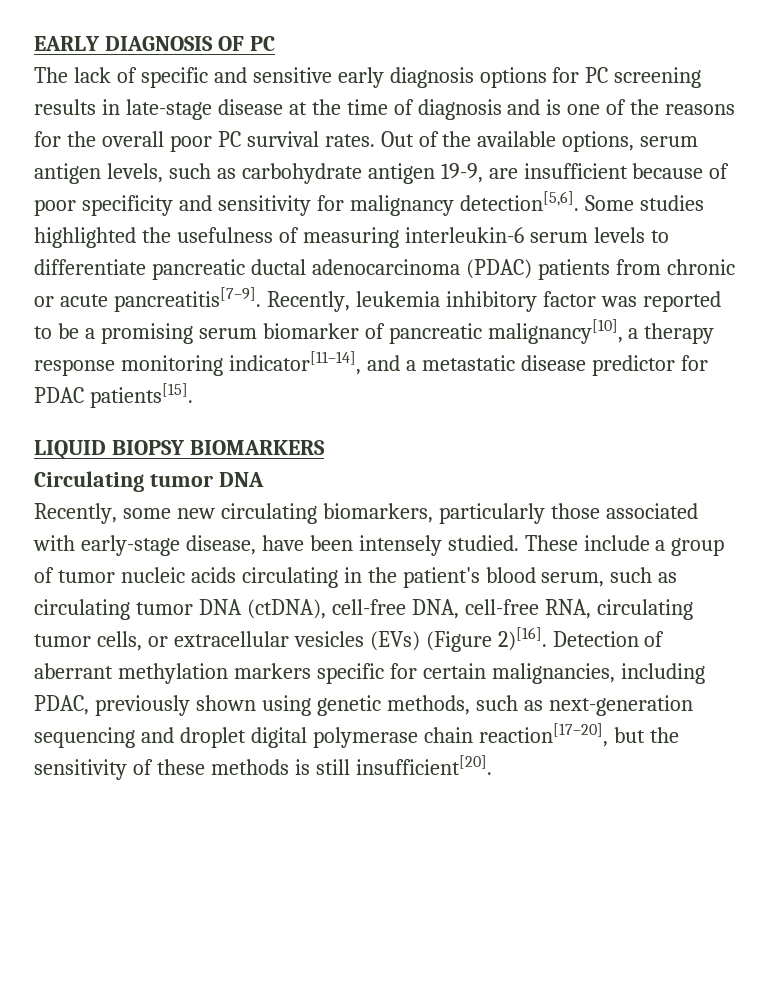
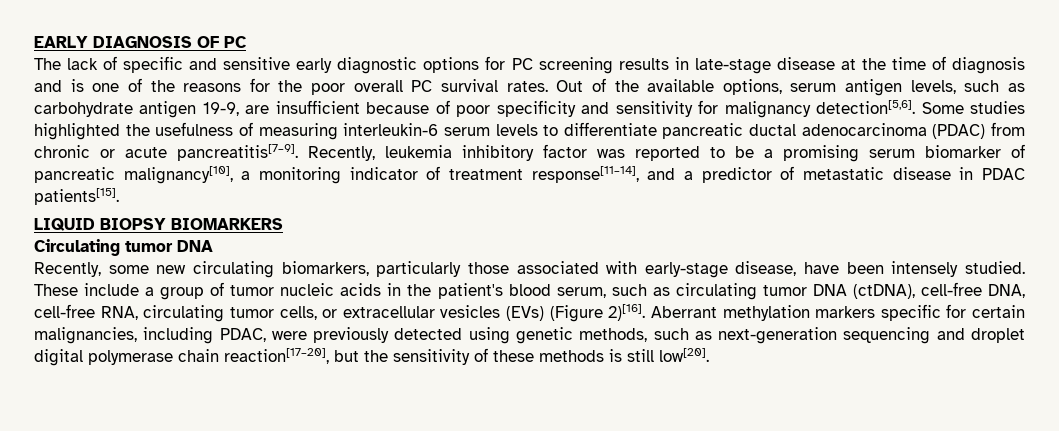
[389,67,474,88] diagnosis -> [337,57,418,74] diagnostic
[101,131,212,152] overall poor -> [311,80,403,95] poor overall
[537,259,610,280] patients -> (986, 131) none
[644,323,715,344] [34,351,708,376] therapy response monitoring indicator[11–14], and a metastatic disease predictor for -> [259,166,974,184] monitoring indicator of treatment response[11–14], and a predictor of metastatic disease in
[241,567,338,588] circulating -> (382, 289) none
[552,631,665,647] [34,663,113,679] Detection of aberrant -> [650,306,717,318] Aberrant
[94,695,256,716] previously shown -> [271,327,463,343] were previously detected
[355,755,492,775] insufficient[20]. -> [659,348,709,362] low[20].

